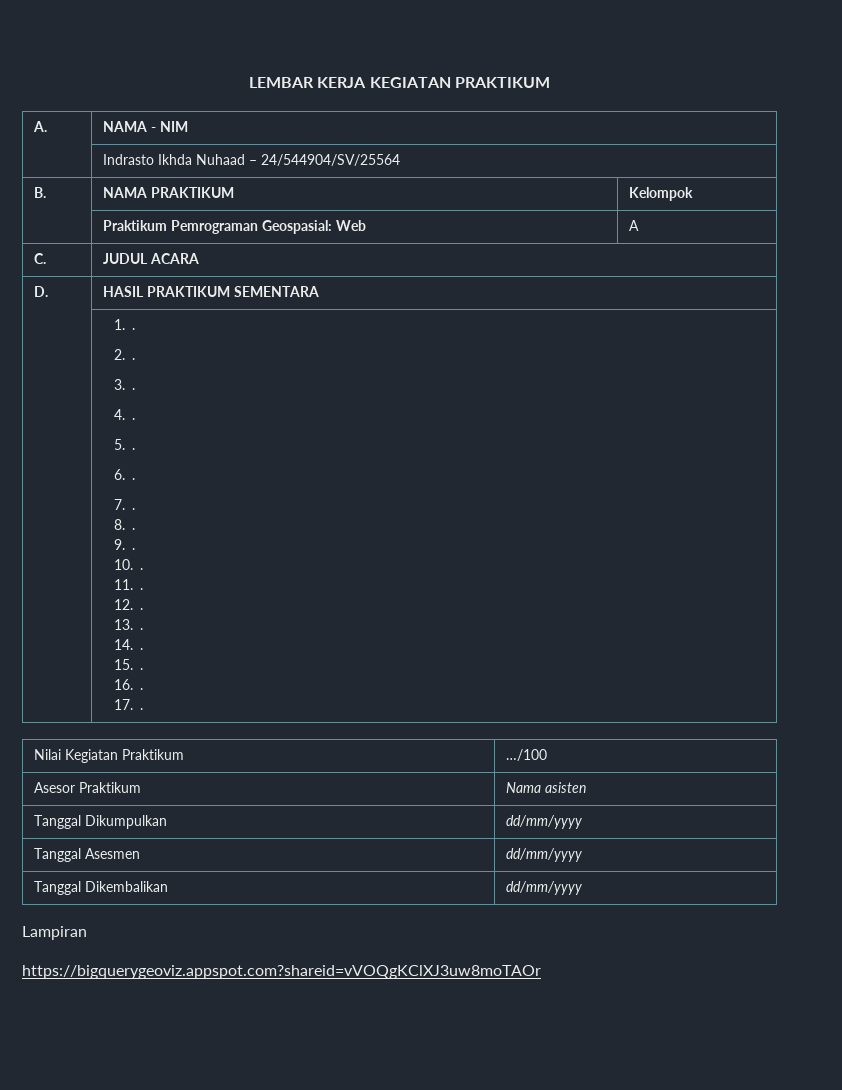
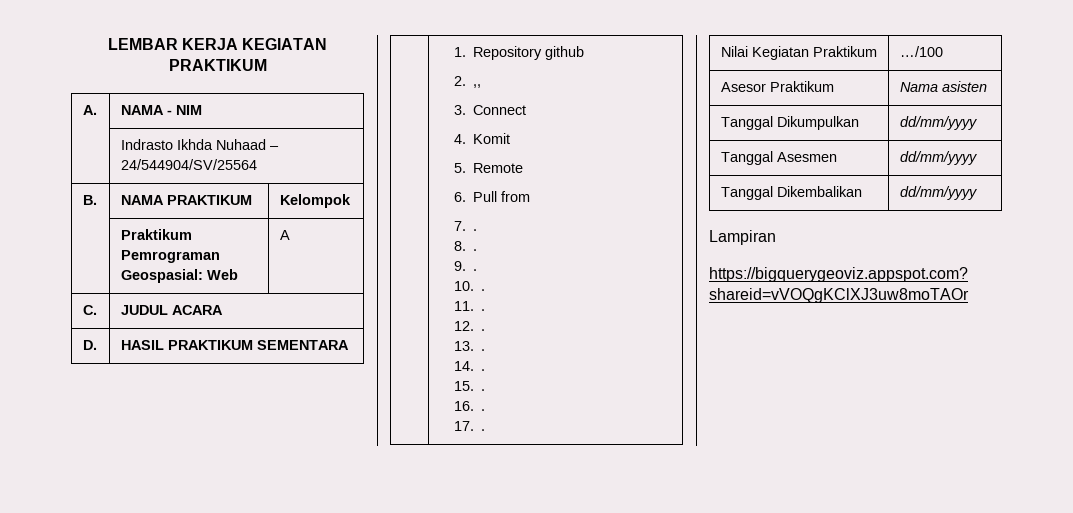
[131,328,135,330] . -> [473,46,585,60] Repository github
[131,358,135,360] . -> [473,84,482,88] ,,
[131,388,135,390] . -> [473,105,527,115] Connect
[131,418,135,420] . -> [473,133,511,144] Komit
[131,448,135,450] . -> [473,163,524,173] Remote
[131,478,135,480] . -> [473,191,531,202] Pull from

